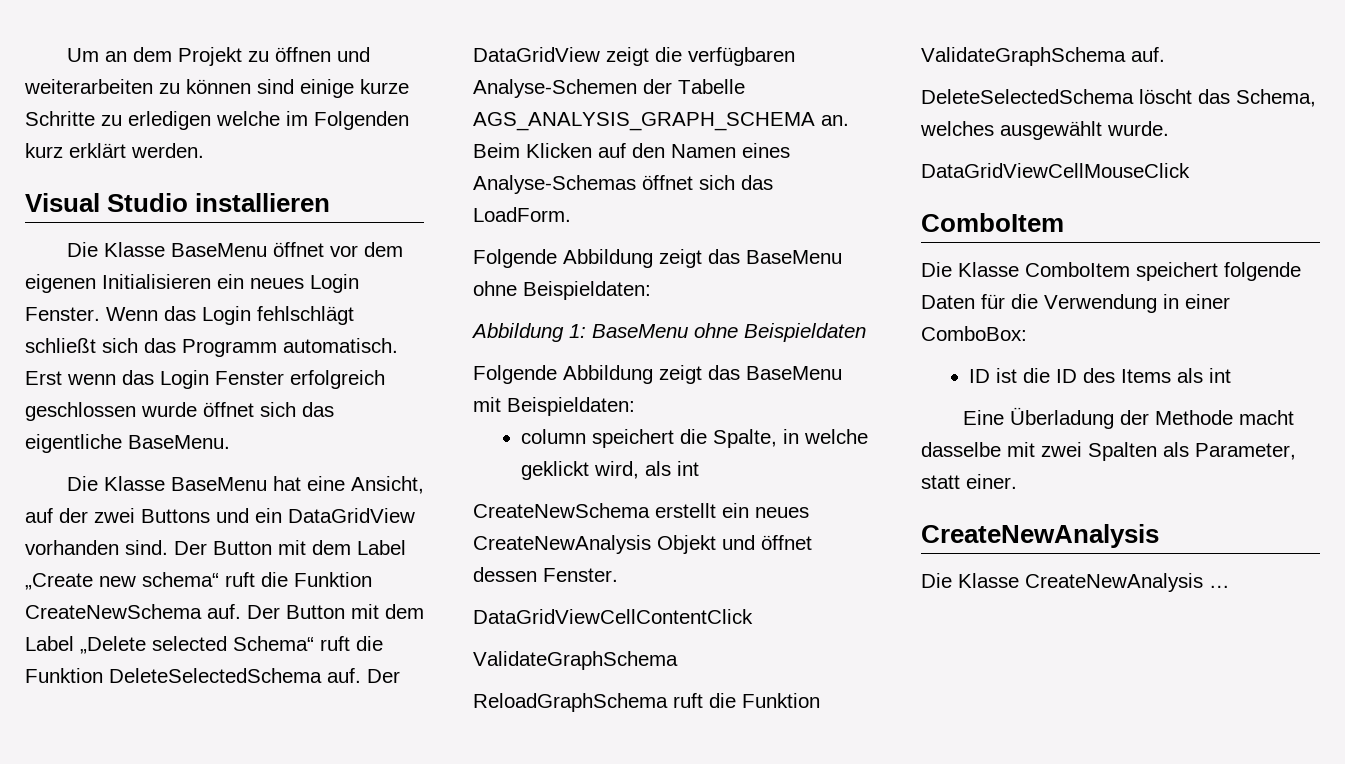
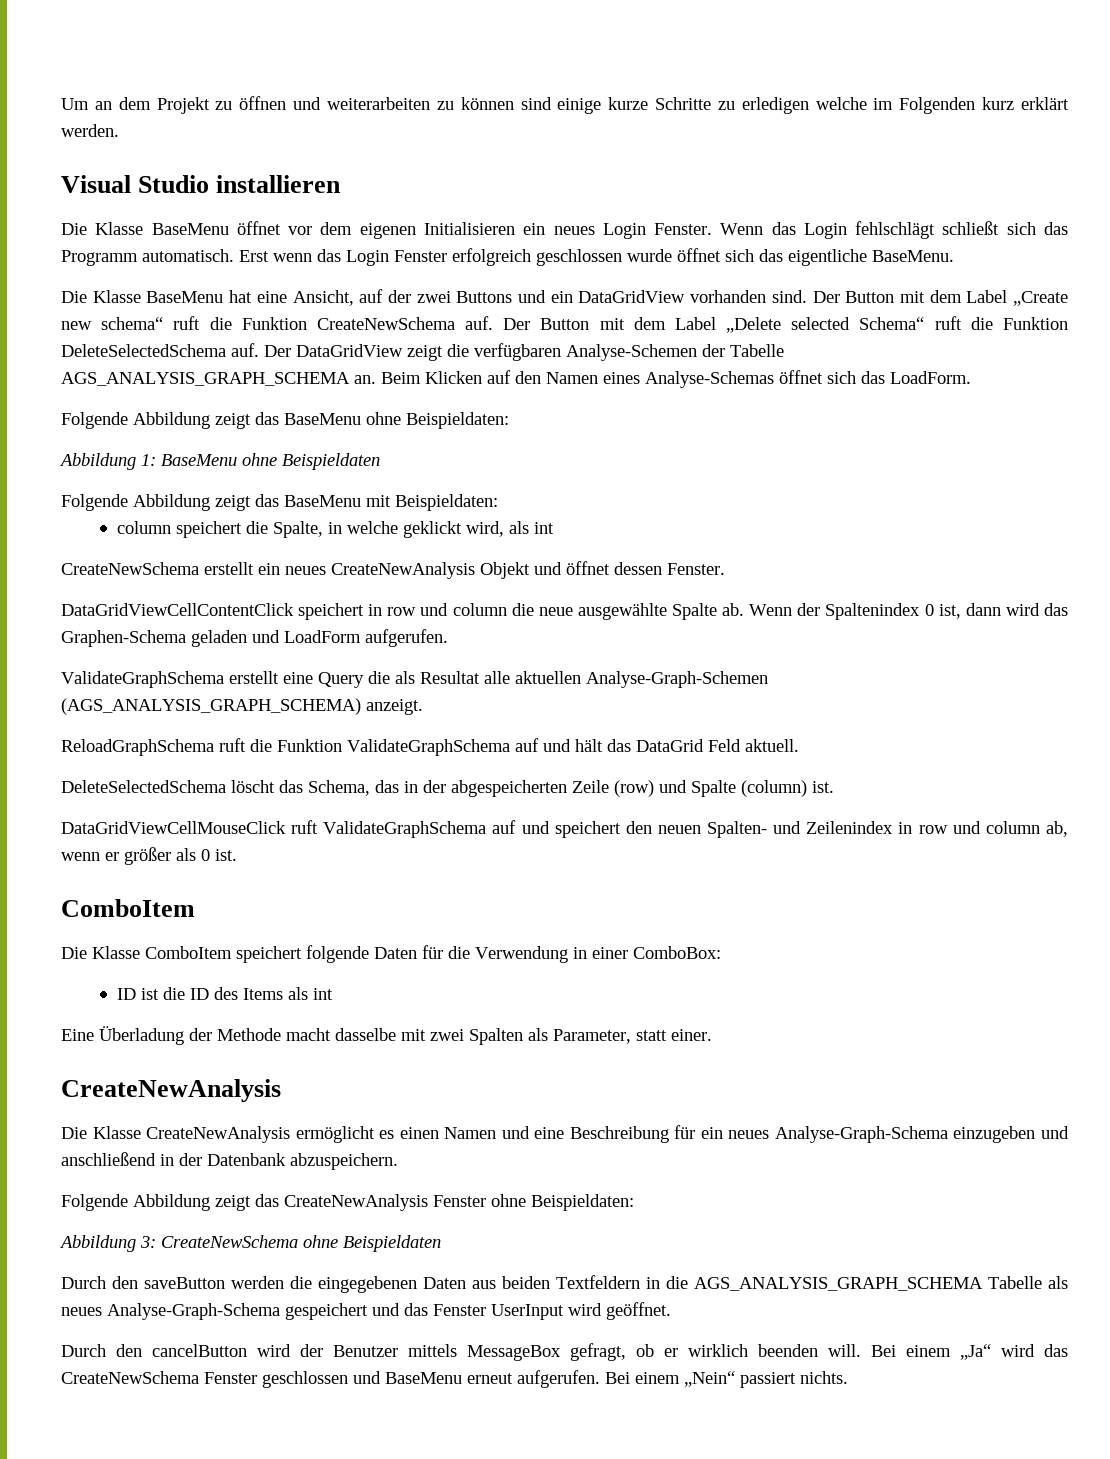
[473,651,678,670] // ValidateGraphSchema -> [298,603,1068,620] [61,629,448,647] [61,671,768,688] [61,698,423,715] speichert in row und column die neue ausgewählte Spalte ab. Wenn der Spaltenindex 0 ist, dann wird das Graphen-Schema geladen und LoadForm aufgerufen. // ValidateGraphSchema erstellt eine Query die als Resultat alle aktuellen Analyse-Graph-Schemen (AGS_ANALYSIS_GRAPH_SCHEMA) anzeigt.
[1131,47,1165,62] [921,89,1316,107] [920,121,1169,140] [921,163,1190,178] auf. // DeleteSelectedSchema löscht das Schema, welches ausgewählt wurde. // DataGridViewCellMouseClick -> [515,738,799,752] [61,780,834,797] [61,820,1068,838] [61,847,237,865] auf und hält das DataGrid Feld aktuell. // DeleteSelectedSchema löscht das Schema, das in der abgespeicherten Zeile (row) und Spalte (column) ist. // DataGridViewCellMouseClick ruft ValidateGraphSchema auf und speichert den neuen Spalten- und Zeilenindex in row und column ab, wenn er größer als 0 ist.
[1209,585,1230,588] … -> [295,1125,1069,1143] [61,1152,398,1170] [61,1194,634,1211] [59,1235,441,1252] [61,1275,1068,1293] [61,1302,671,1320] [61,1343,1068,1361] [61,1370,848,1388] ermöglicht es einen Namen und eine Beschreibung für ein neues Analyse-Graph-Schema einzugeben und anschließend in der Datenbank abzuspeichern. // Folgende Abbildung zeigt das CreateNewAnalysis Fenster ohne Beispieldaten: // Abbildung 3: CreateNewSchema ohne Beispieldaten // Durch den saveButton werden die eingegebenen Daten aus beiden Textfeldern in die AGS_ANALYSIS_GRAPH_SCHEMA Tabelle als neues Analyse-Graph-Schema gespeichert und das Fenster UserInput wird geöffnet. // Durch den cancelButton wird der Benutzer mittels MessageBox gefragt, ob er wirklich beenden will. Bei einem „Ja“ wird das CreateNewSchema Fenster geschlossen und BaseMenu erneut aufgerufen. Bei einem „Nein“ passiert nichts.

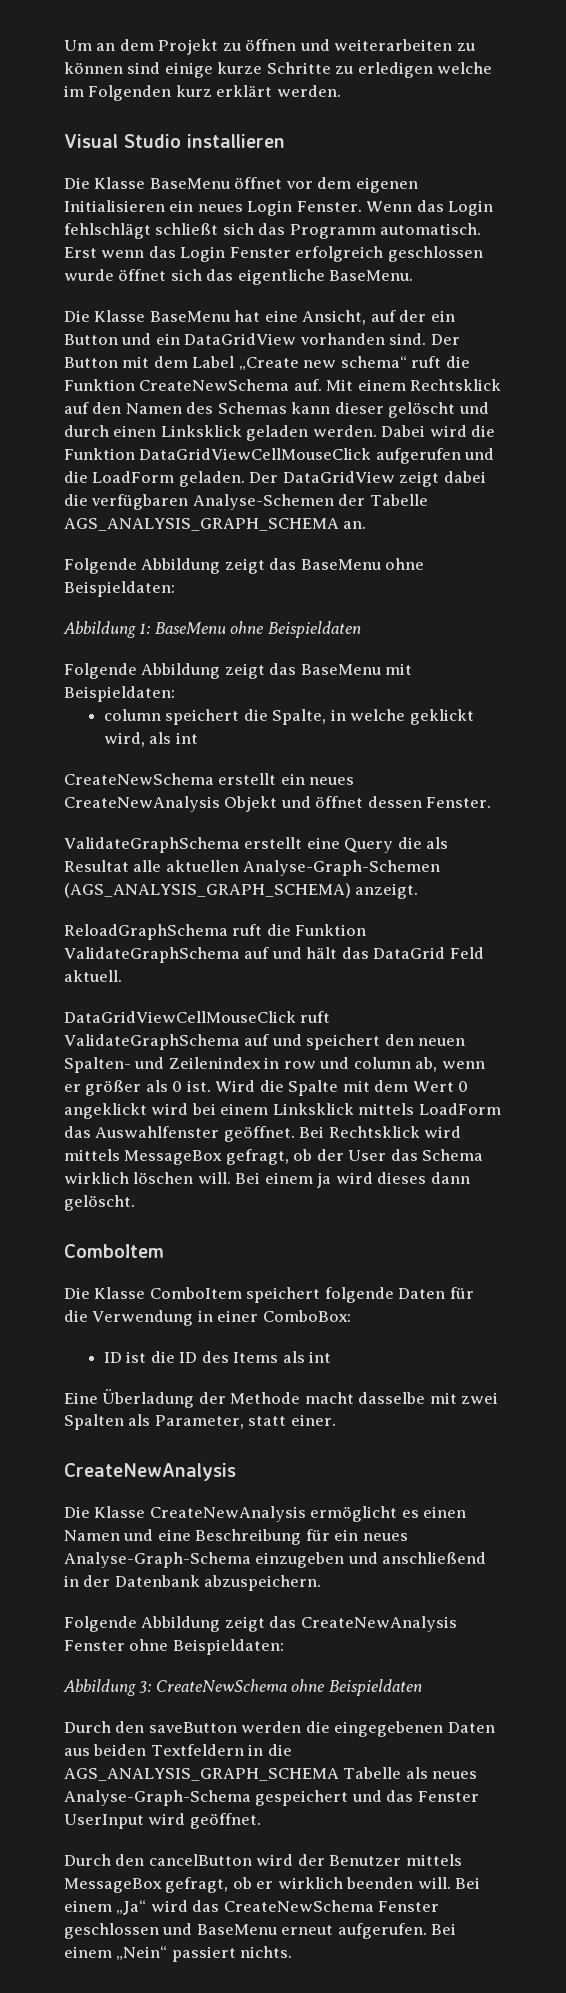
[416,291,513,303] zwei Buttons -> [430,310,455,322] [64,334,118,345] ein Button
[503,316,1068,333] [61,343,259,357] Der Button mit dem Label „Delete selected Schema“ ruft die Funktion DeleteSelectedSchema auf. -> [326,379,502,391] [64,402,489,418] [64,425,496,441] [64,448,495,464] [64,471,245,487] Mit einem Rechtsklick auf den Namen des Schemas kann dieser gelöscht und durch einen Linksklick geladen werden. Dabei wird die Funktion DataGridViewCellMouseClick aufgerufen und die LoadForm geladen.
(443, 353) none -> [443,471,486,483] dabei
[381,370,971,388] Beim Klicken auf den Namen eines Analyse-Schemas öffnet sich das LoadForm. -> (367, 525) none
[61,603,1068,620] [61,629,448,647] // DataGridViewCellContentClick speichert in row und column die neue ausgewählte Spalte ab. Wenn der Spaltenindex 0 ist, dann wird das Graphen-Schema geladen und LoadForm aufgerufen. -> (492, 802) none
[61,780,834,797] // DeleteSelectedSchema löscht das Schema, das in der abgespeicherten Zeile (row) und Spalte (column) ist. -> (122, 976) none
(237, 855) none -> [215,1080,469,1096] [64,1103,501,1119] [64,1126,462,1142] [64,1149,484,1165] [64,1172,470,1188] [64,1195,135,1211] Wird die Spalte mit dem Wert 0 angeklickt wird bei einem Linksklick mittels LoadForm das Auswahlfenster geöffnet. Bei Rechtsklick wird mittels MessageBox gefragt, ob der User das Schema wirklich löschen will. Bei einem ja wird dieses dann gelöscht.

